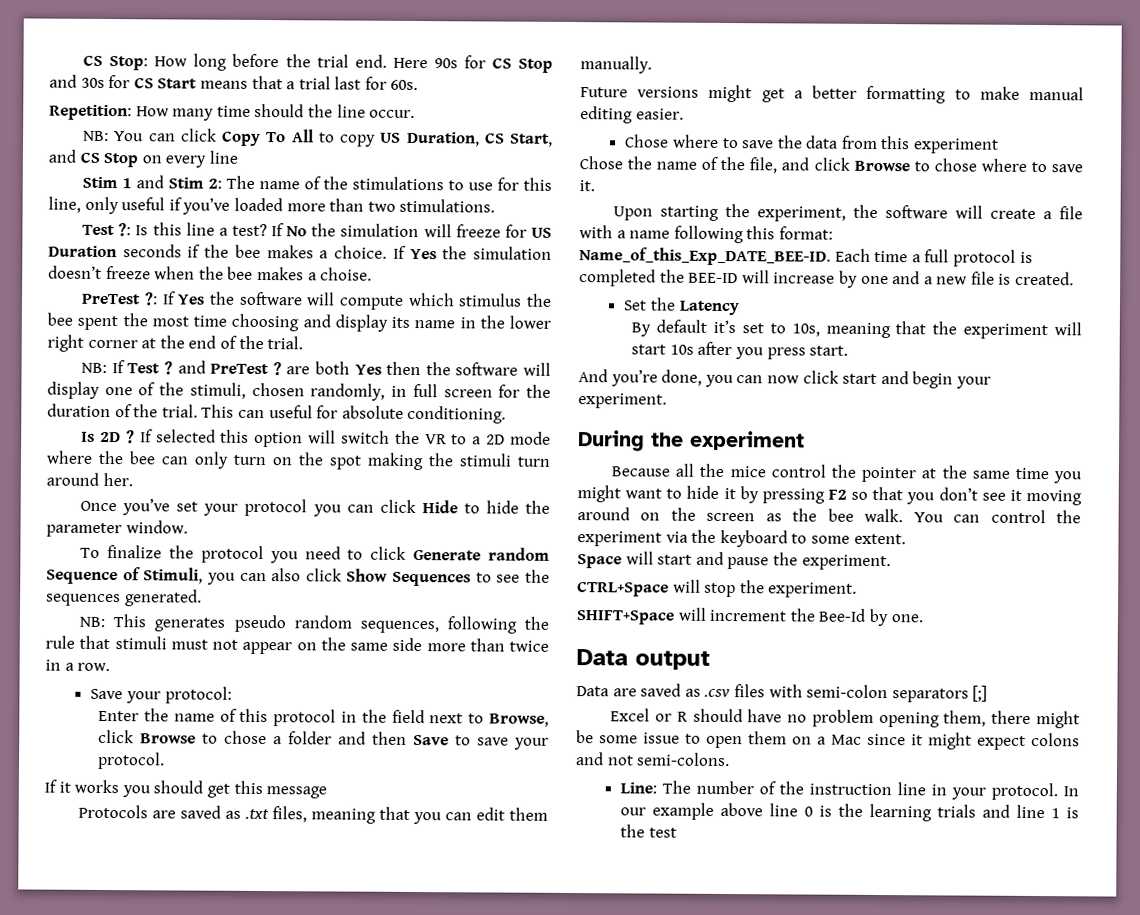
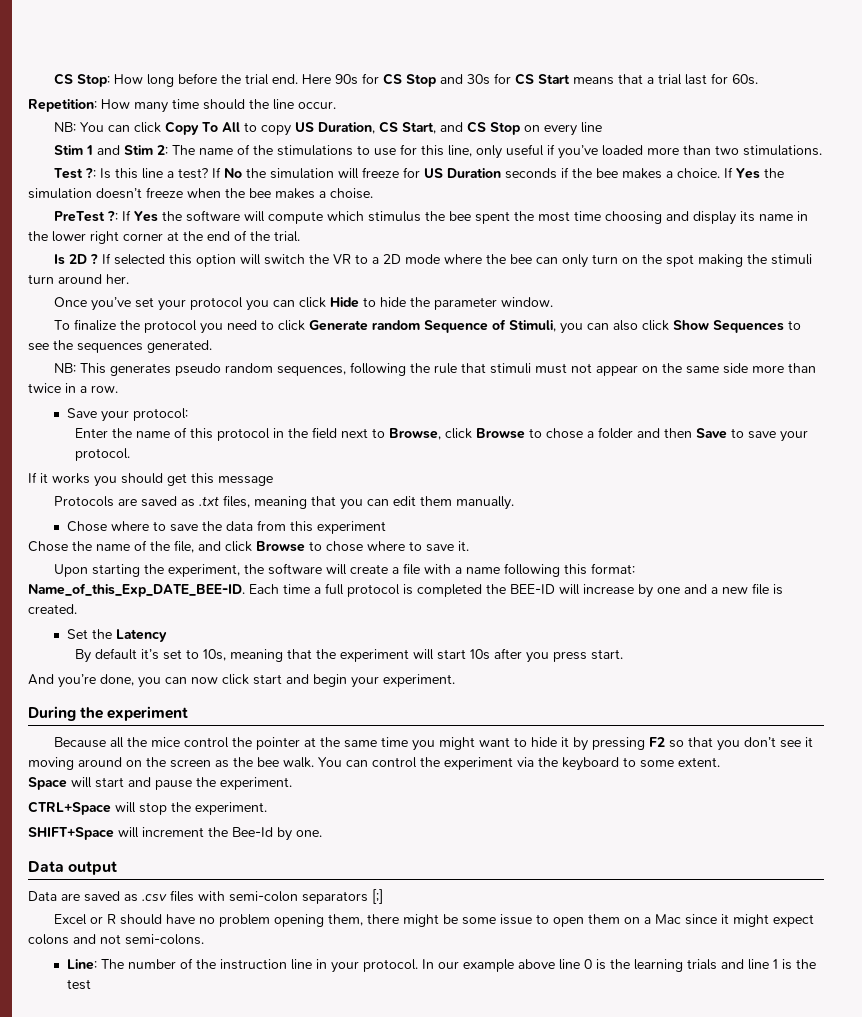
[81,360,551,376] [47,381,552,401] [47,403,507,424] // NB: If Test ? and PreTest ? are both Yes then the software will display one of the stimuli, chosen randomly, in full screen for the duration of the trial. This can useful for absolute conditioning. -> (300, 236) none
[580,84,1084,104] [580,106,684,124] // Future versions might get a better formatting to make manual editing easier. -> (514, 503) none

